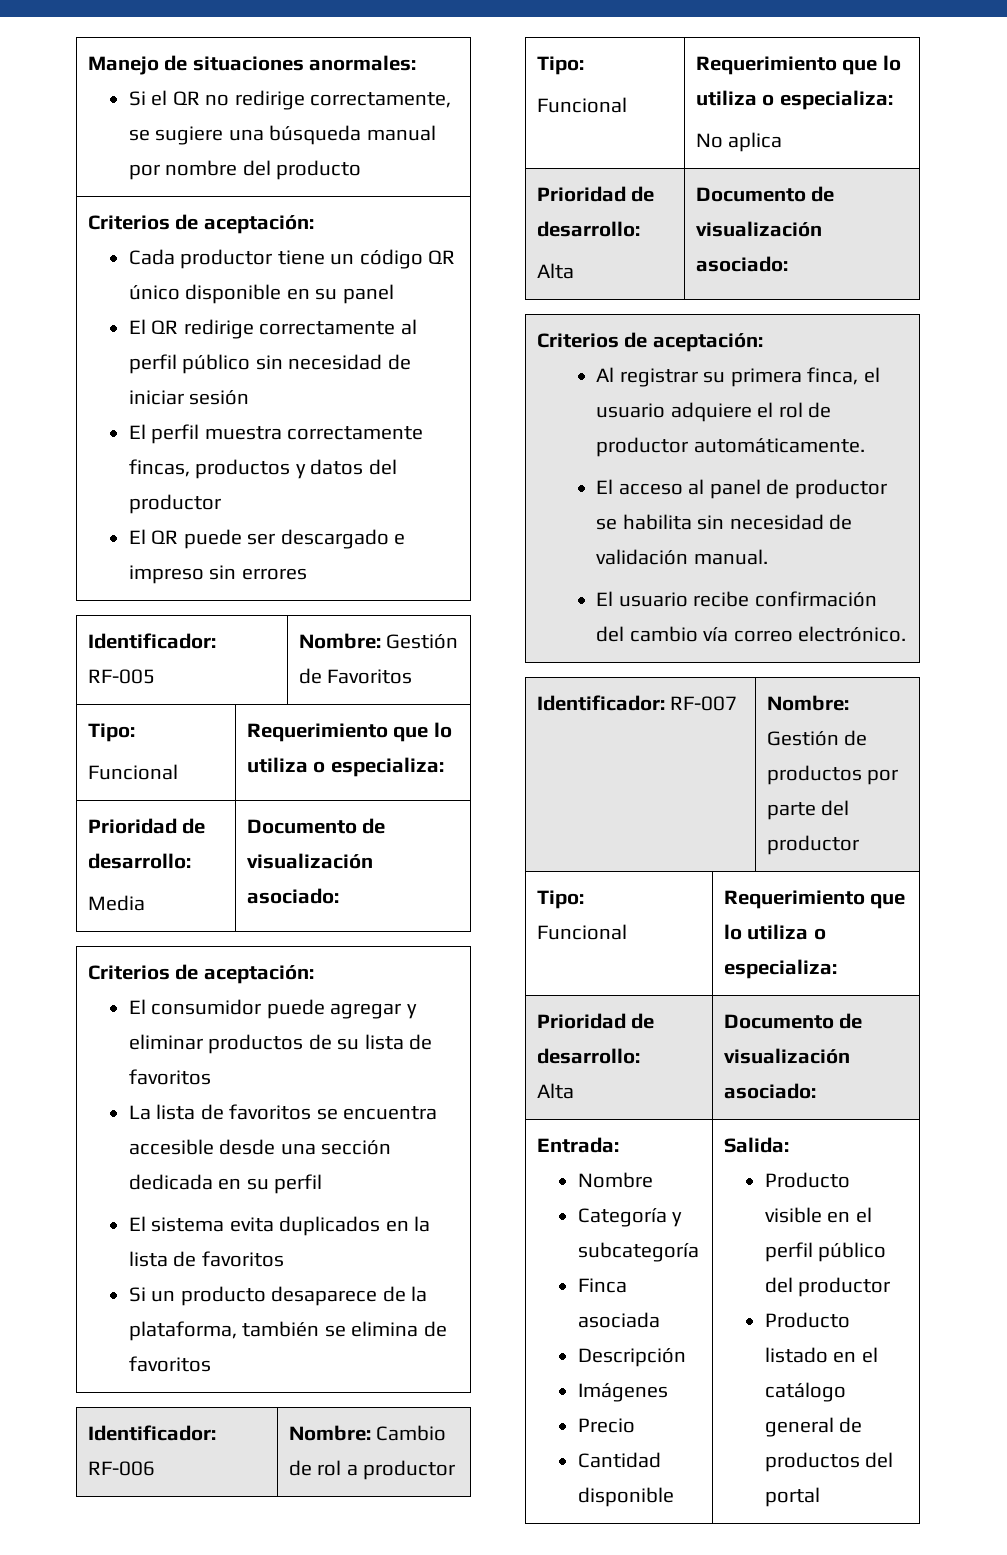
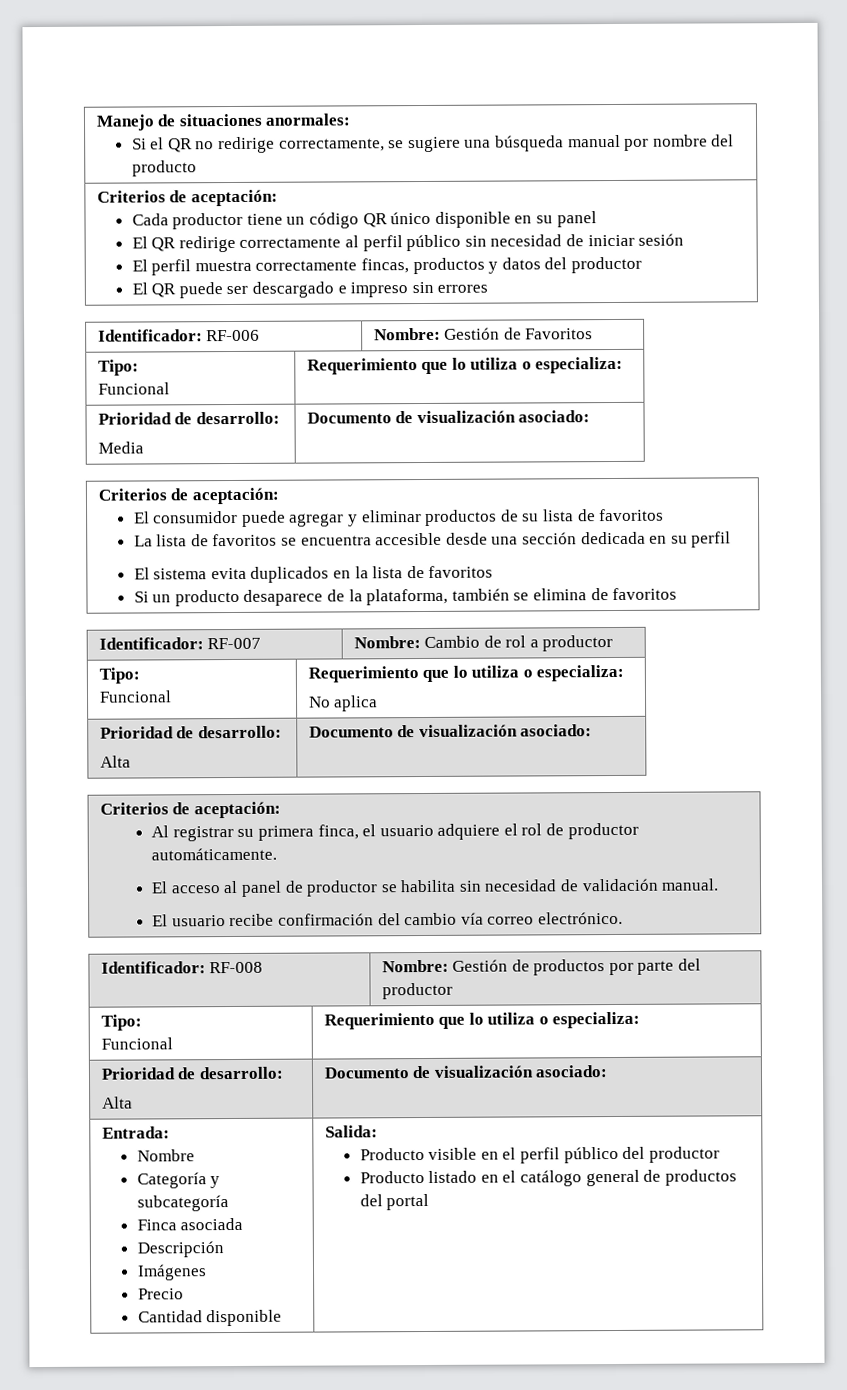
[87,669,155,684] RF-005 -> [206,329,261,342] RF-006
[87,1461,155,1476] RF-006 -> [207,637,262,650] RF-007
[670,696,738,711] RF-007 -> [209,961,264,974] RF-008

